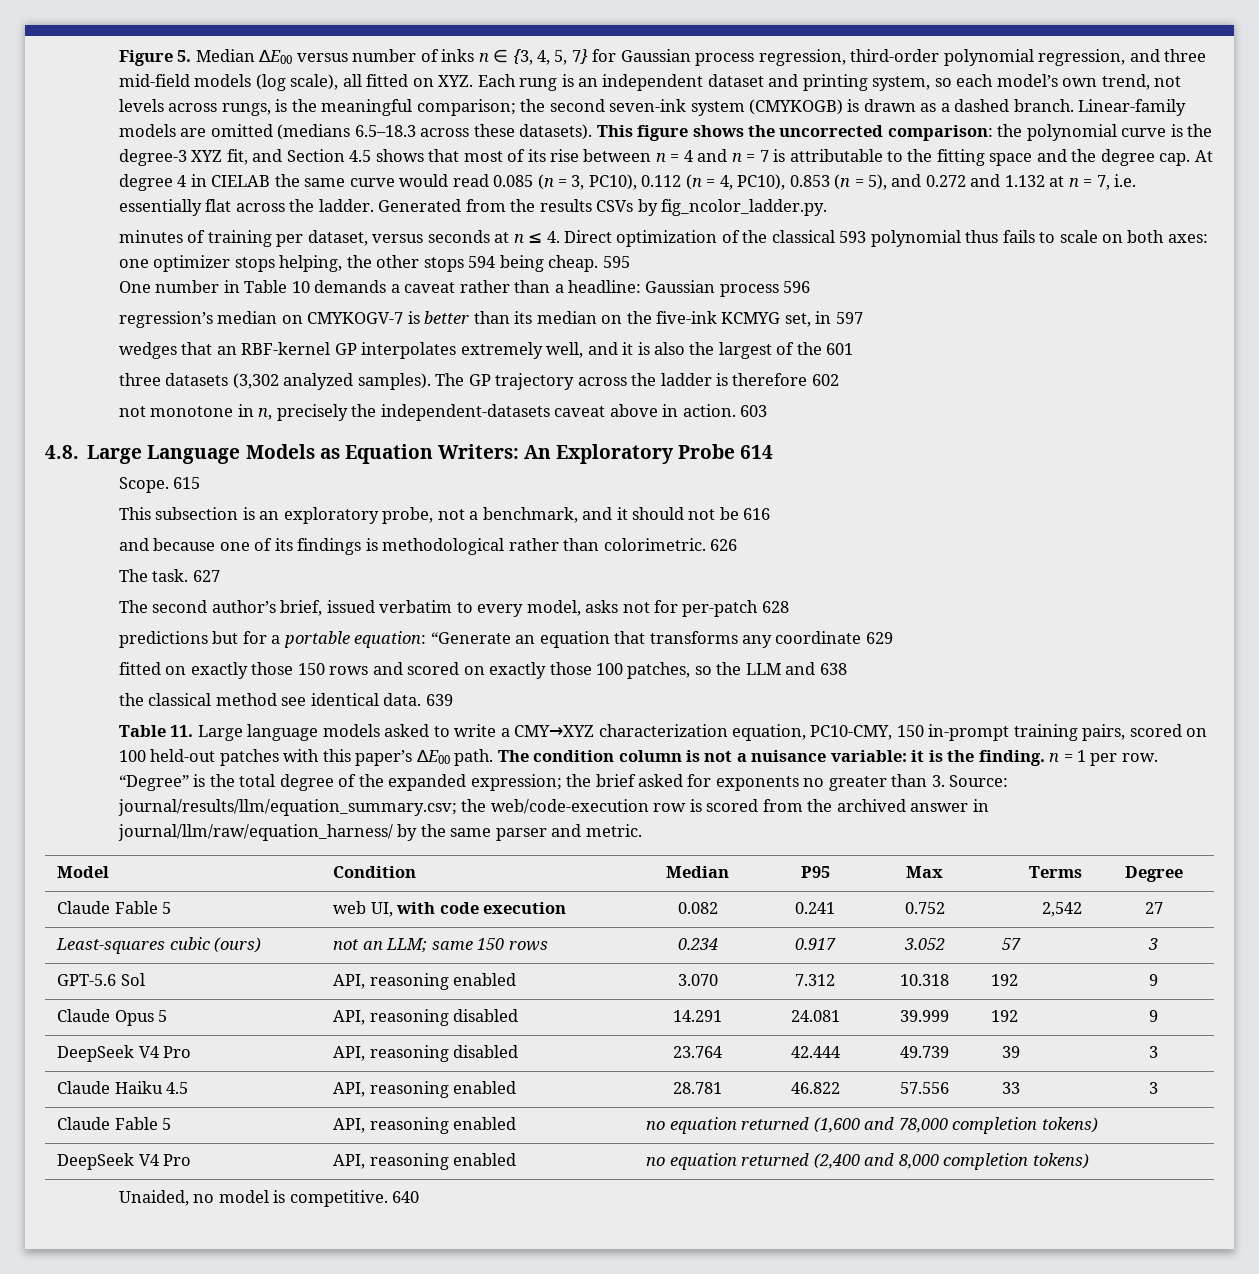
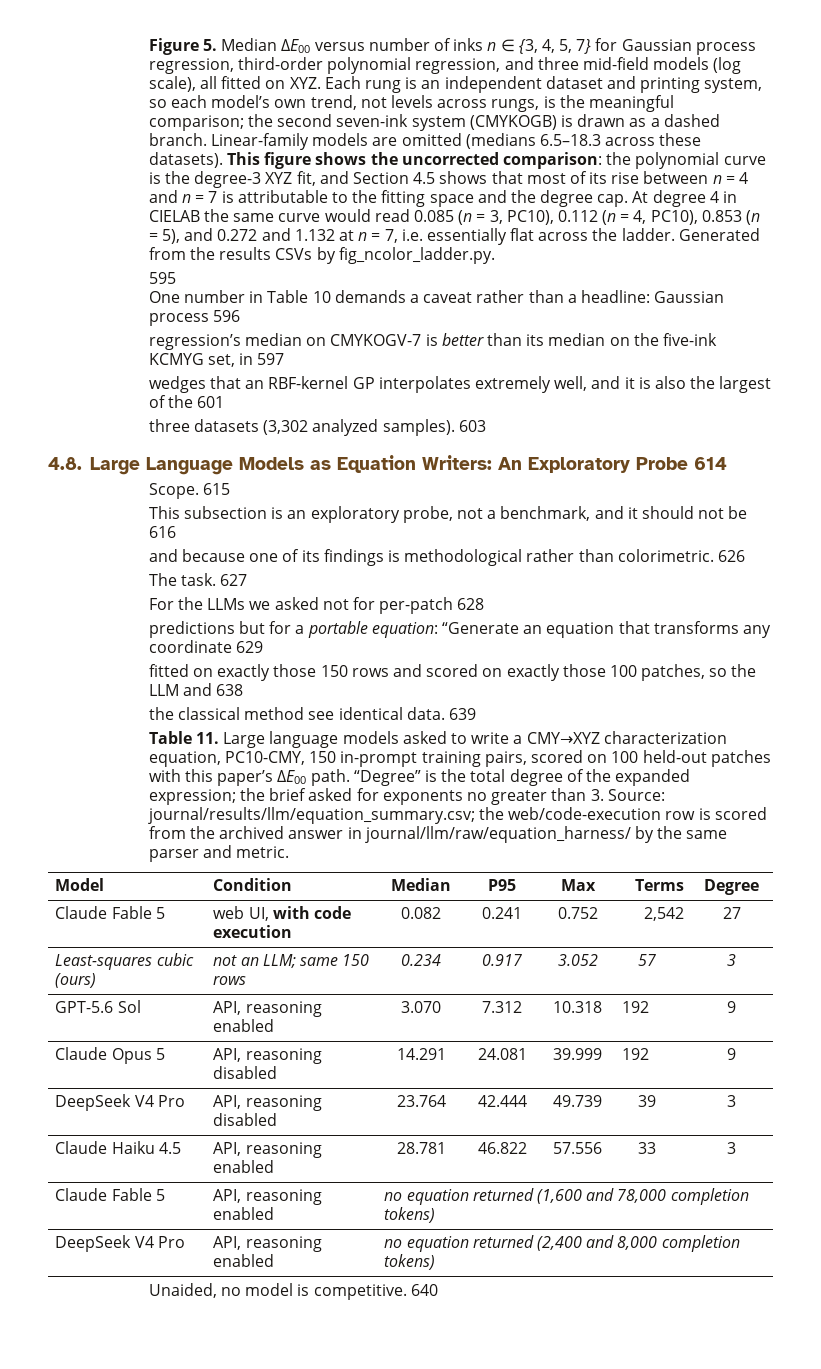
[118,230,1208,247] [118,255,599,272] minutes of training per dataset, versus seconds at n ≤ 4. Direct optimization of the classical 593 polynomial thus fails to scale on both axes: one optimizer stops helping, the other stops 594 being cheap. -> (495, 255) none
[435,373,839,390] [118,404,736,421] The GP trajectory across the ladder is therefore 602 // not monotone in n, precisely the independent-datasets caveat above in action. -> (455, 427) none
[118,600,619,617] The second author’s brief, issued verbatim to every model, asks -> [148,597,319,610] For the LLMs we asked
[497,750,1158,766] The condition column is not a nuisance variable: it is the finding. n = 1 per row. -> (350, 777) none

